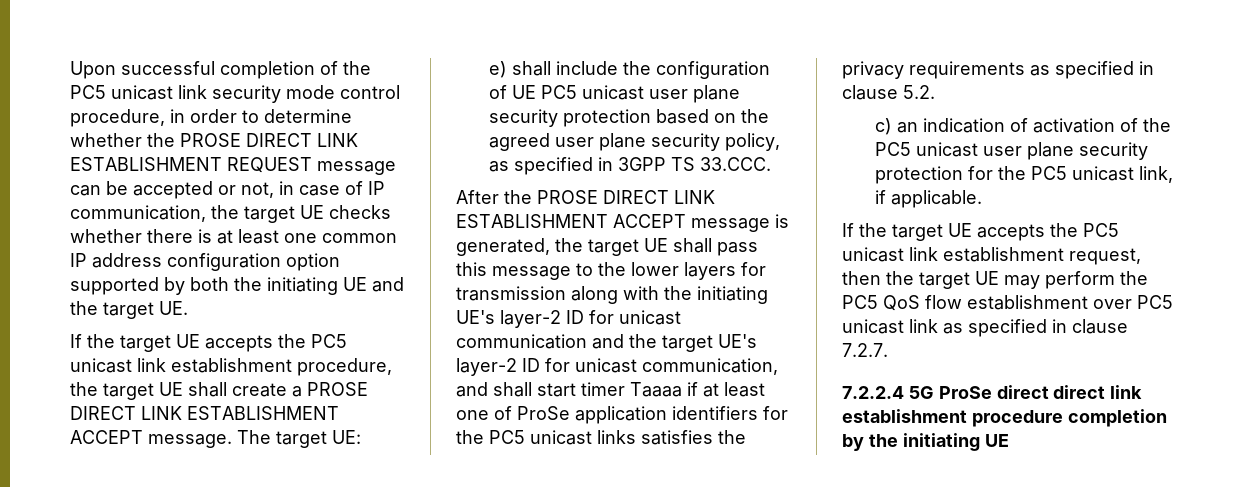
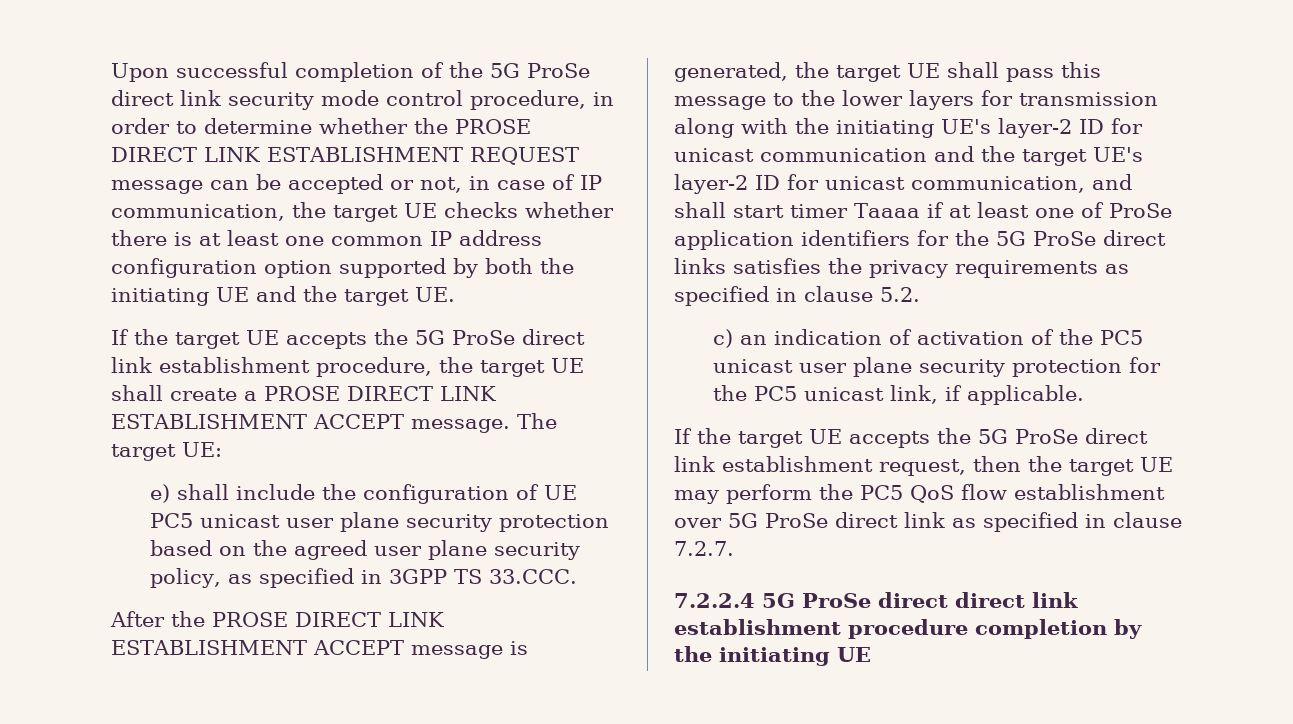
[70,85,173,100] PC5 unicast -> [490,63,590,78] [111,90,174,106] 5G ProSe direct
[311,334,347,348] [70,358,132,373] PC5 unicast -> [415,329,585,345] 5G ProSe direct
[489,430,592,445] PC5 unicast -> [996,230,1166,246] 5G ProSe direct
[1083,223,1119,237] [842,247,904,262] PC5 unicast -> [978,428,1148,444] 5G ProSe direct
[1137,295,1173,309] [842,319,904,334] PC5 unicast -> [728,512,898,528] 5G ProSe direct

